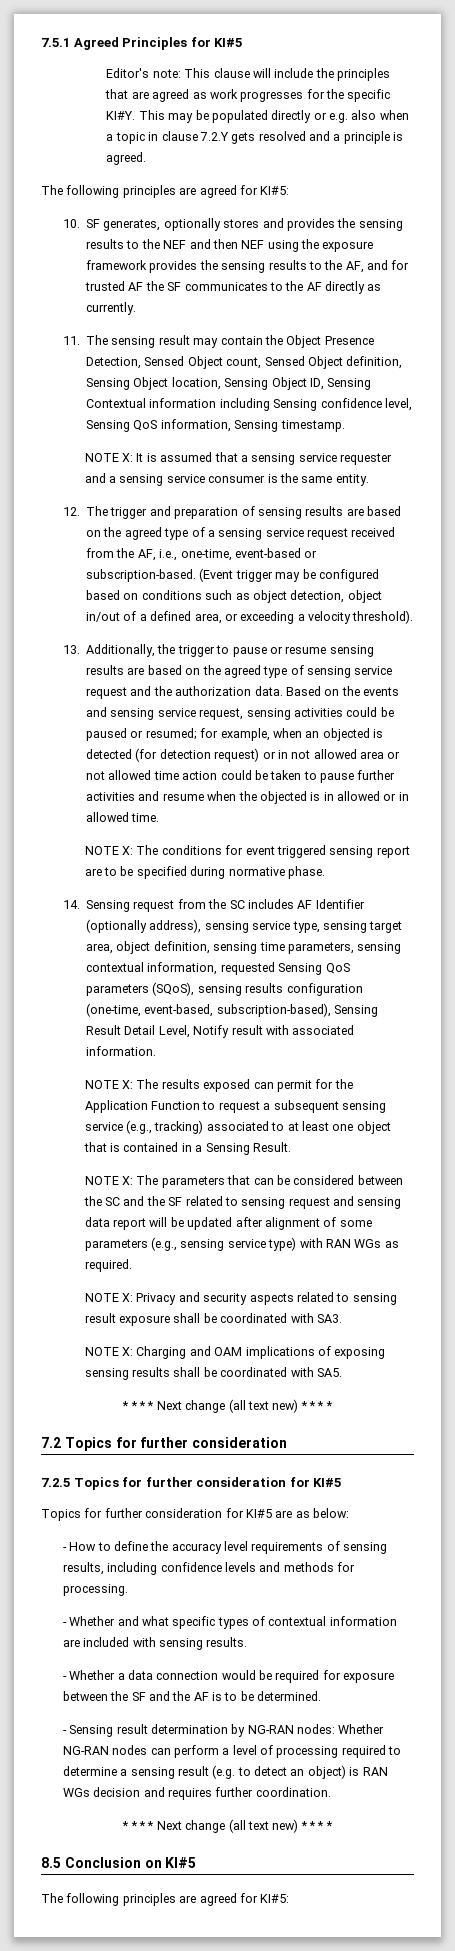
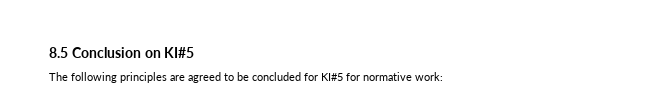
[41,37,243,50] [106,68,391,81] [105,89,391,102] [106,110,409,123] [106,131,404,144] [106,152,147,165] [41,185,290,198] [62,218,403,231] [86,239,374,252] [86,260,410,273] [85,281,382,294] [86,302,137,315] [62,335,374,348] [86,356,403,369] [86,377,372,390] [86,398,412,411] [86,419,345,432] [84,452,393,465] [84,473,369,486] [62,506,402,519] [86,527,396,540] [86,548,318,561] [86,568,379,582] [86,590,382,603] [86,610,414,624] [62,644,374,657] [86,665,393,678] [86,686,400,699] [86,707,394,720] [86,728,384,741] [86,748,401,762] [86,770,396,783] [86,791,409,804] [86,812,160,822] [84,845,410,858] [84,866,325,879] [62,899,365,912] [86,919,403,933] [86,941,402,954] [86,962,350,975] [86,982,363,996] [86,1003,379,1017] [86,1025,355,1038] [86,1046,157,1056] [84,1079,353,1092] [84,1100,386,1113] [84,1120,391,1134] [83,1142,291,1155] [84,1175,403,1188] [83,1196,402,1209] [84,1217,372,1230] [84,1237,399,1251] [84,1259,132,1272] [84,1292,397,1305] [84,1313,342,1326] [84,1346,386,1359] [84,1367,342,1380] [122,1399,333,1413] [41,1437,288,1451] [41,1477,342,1490] [41,1508,349,1521] [62,1541,388,1554] [62,1562,356,1575] [62,1584,128,1596] [62,1616,397,1629] [62,1637,248,1650] [62,1670,395,1683] [62,1691,322,1701] [62,1724,385,1737] [62,1745,402,1758] [62,1765,388,1779] [62,1787,331,1800] [122,1819,333,1833] 7.5.1 Agreed Principles for KI#5 // Editor's note: This clause will include the principles that are agreed as work progresses for the specific KI#Y. This may be populated directly or e.g. also when a topic in clause 7.2.Y gets resolved and a principle is agreed. // The following principles are agreed for KI#5: // 10. SF generates, optionally stores and provides the sensing results to the NEF and then NEF using the exposure framework provides the sensing results to the AF, and for trusted AF the SF communicates to the AF directly as currently. // 11. The sensing result may contain the Object Presence Detection, Sensed Object count, Sensed Object definition, Sensing Object location, Sensing Object ID, Sensing Contextual information including Sensing confidence level, Sensing QoS information, Sensing timestamp. // NOTE X: It is assumed that a sensing service requester and a sensing service consumer is the same entity. // 12. The trigger and preparation of sensing results are based on the agreed type of a sensing service request received from the AF, i.e., one-time, event-based or subscription-based. (Event trigger may be configured based on conditions such as object detection, object in/out of a defined area, or exceeding a velocity threshold). // 13. Additionally, the trigger to pause or resume sensing results are based on the agreed type of sensing service request and the authorization data. Based on the events and sensing service request, sensing activities could be paused or resumed; for example, when an objected is detected (for detection request) or in not allowed area or not allowed time action could be taken to pause further activities and resume when the objected is in allowed or in allowed time. // NOTE X: The conditions for event triggered sensing report are to be specified during normative phase. // 14. Sensing request from the SC includes AF Identifier (optionally address), sensing service type, sensing target area, object definition, sensing time parameters, sensing contextual information, requested Sensing QoS parameters (SQoS), sensing results configuration (one-time, event-based, subscription-based), Sensing Result Detail Level, Notify result with associated information. // NOTE X: The results exposed can permit for the Application Function to request a subsequent sensing service (e.g., tracking) associated to at least one object that is contained in a Sensing Result. // NOTE X: The parameters that can be considered between the SC and the SF related to sensing request and sensing data report will be updated after alignment of some parameters (e.g., sensing service type) with RAN WGs as required. // NOTE X: Privacy and security aspects related to sensing result exposure shall be coordinated with SA3. // NOTE X: Charging and OAM implications of exposing sensing results shall be coordinated with SA5. // * * * * Next change (all text new) * * * * // 7.2 Topics for further consideration // 7.2.5 Topics for further consideration for KI#5 // Topics for further consideration for KI#5 are as below: // - How to define the accuracy level requirements of sensing results, including confidence levels and methods for processing. // - Whether and what specific types of contextual information are included with sensing results. // - Whether a data connection would be required for exposure between the SF and the AF is to be determined. // - Sensing result determination by NG-RAN nodes: Whether NG-RAN nodes can perform a level of processing required to determine a sensing result (e.g. to detect an object) is RAN WGs decision and requires further coordination. // * * * * Next change (all text new) * * * * // -> (49, 52) none
[239,1893,290,1903] for KI#5: -> [224,72,443,81] to be concluded for KI#5 for normative work:

